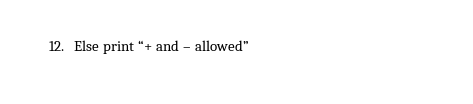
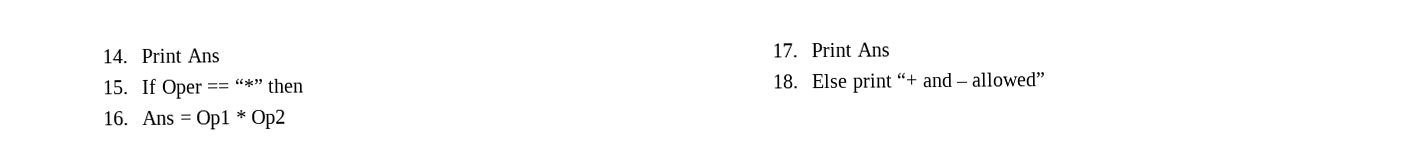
[49,41,65,51] 12. -> [101,48,220,64] [101,77,305,99] [102,109,287,130] [771,42,890,58] [771,74,799,89] 14. Print Ans // 15. If Oper == “*” then // 16. Ans = Op1 * Op2 // 17. Print Ans // 18.

